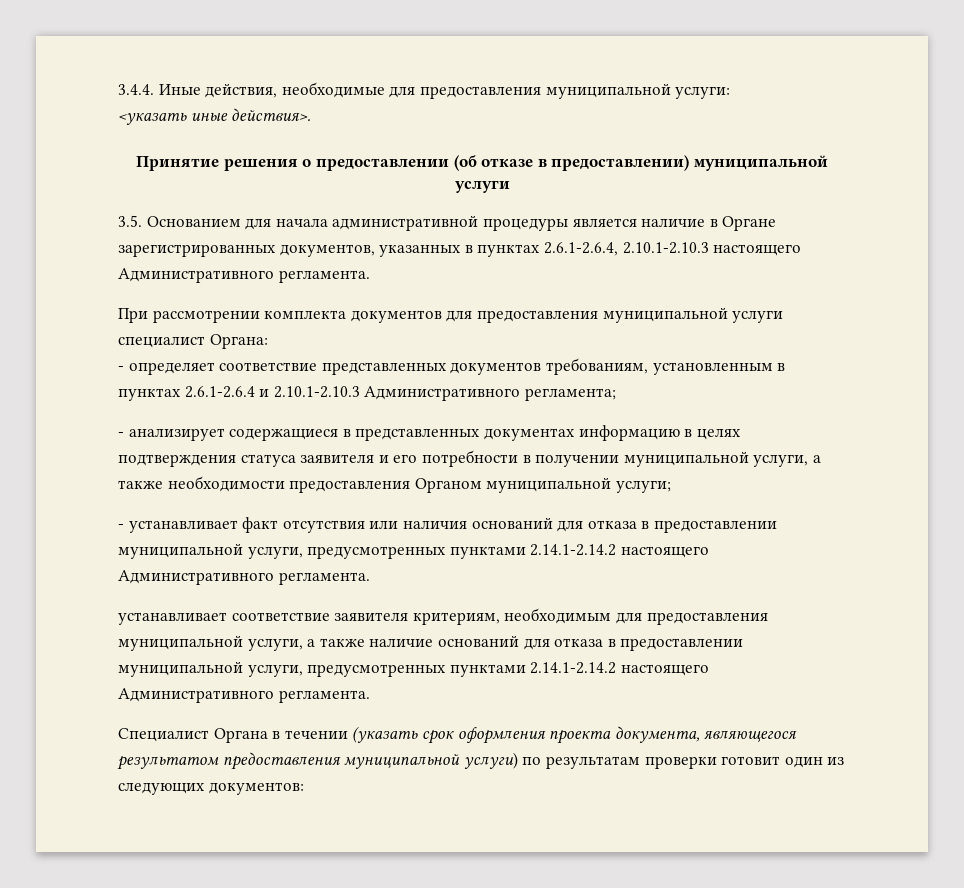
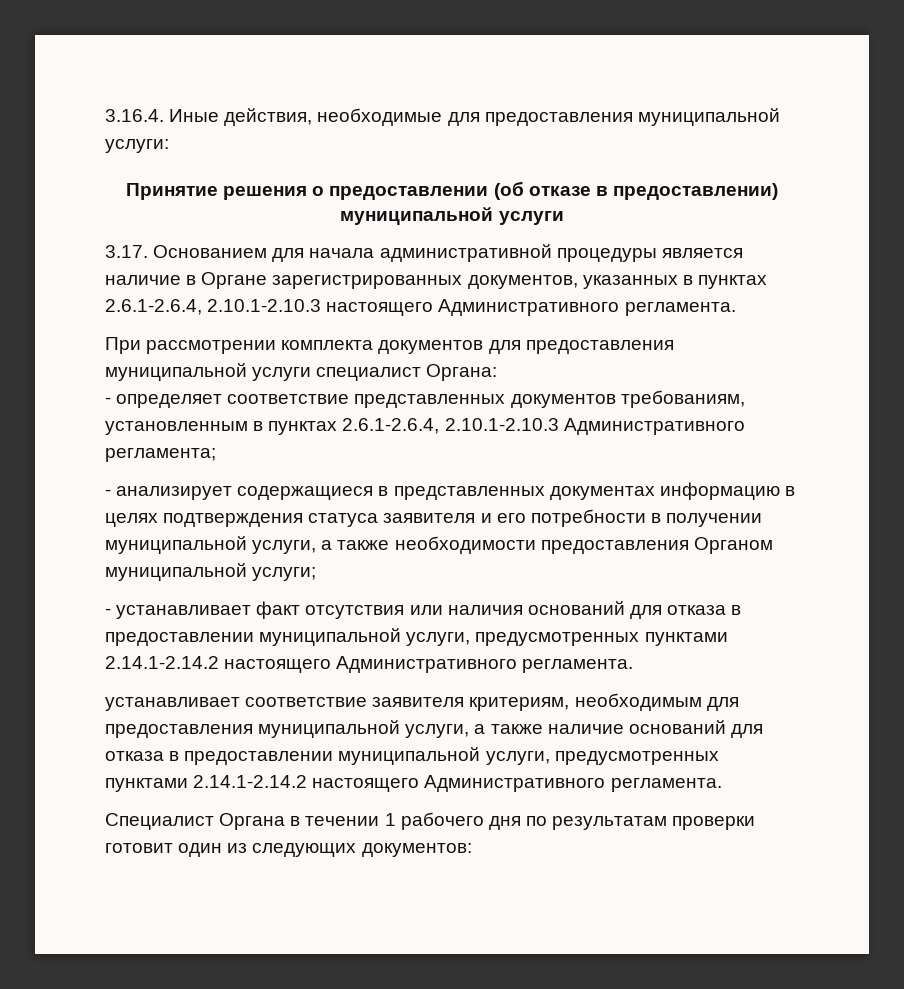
[118,84,154,95] 3.4.4. -> [105,109,164,122] 3.16.4.
[118,108,312,125] // <указать иные действия>. -> (169, 146) none
[118,215,142,227] 3.5. -> [105,245,148,258] 3.17.
[184,386,270,398] 2.6.1-2.6.4 и -> [342,418,440,434] 2.6.1-2.6.4,
[352,726,798,744] [117,752,518,770] (указать срок оформления проекта документа, являющегося результатом предоставления муниципальной услуги) -> [384,812,521,830] 1 рабочего дня

